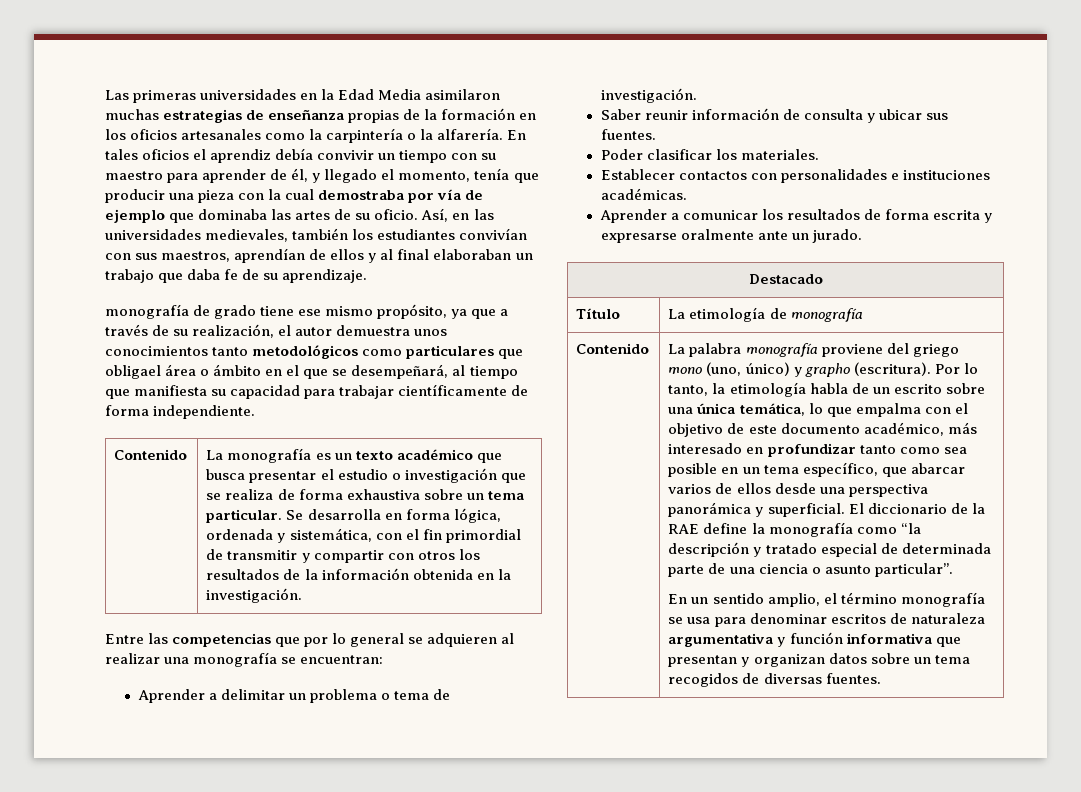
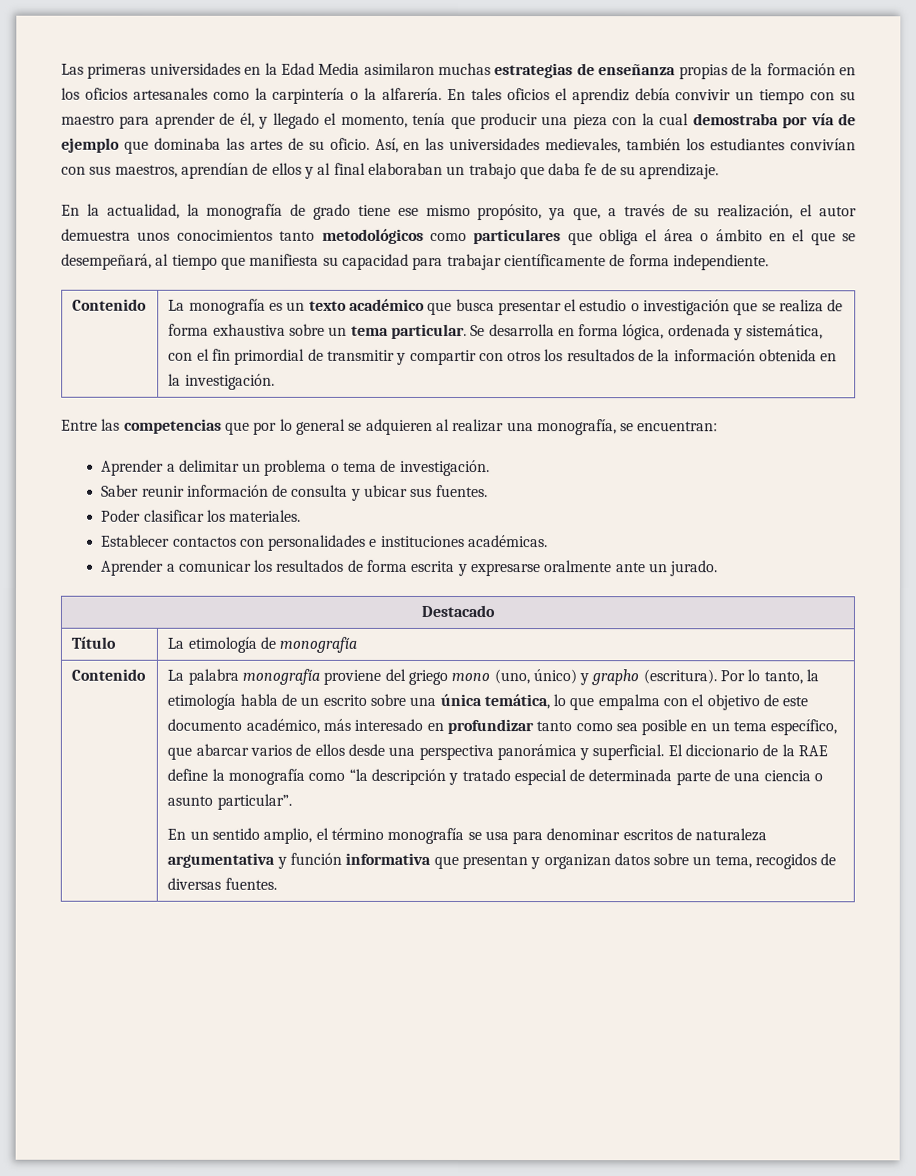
(368, 276) none -> [61,203,200,219] En la actualidad, la
[471,309,497,319] que -> [573,207,602,221] que,
[105,365,161,379] obligael -> [599,229,659,246] obliga el
[193,652,278,667] monografía -> [536,419,617,436] monografía,
[934,655,970,664] tema -> [714,855,752,869] tema,

